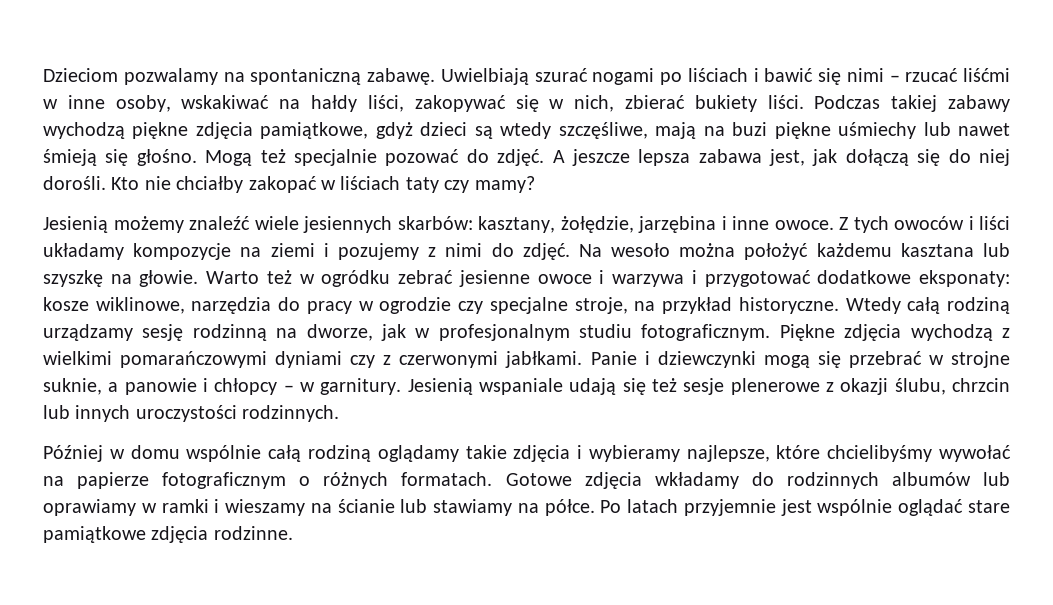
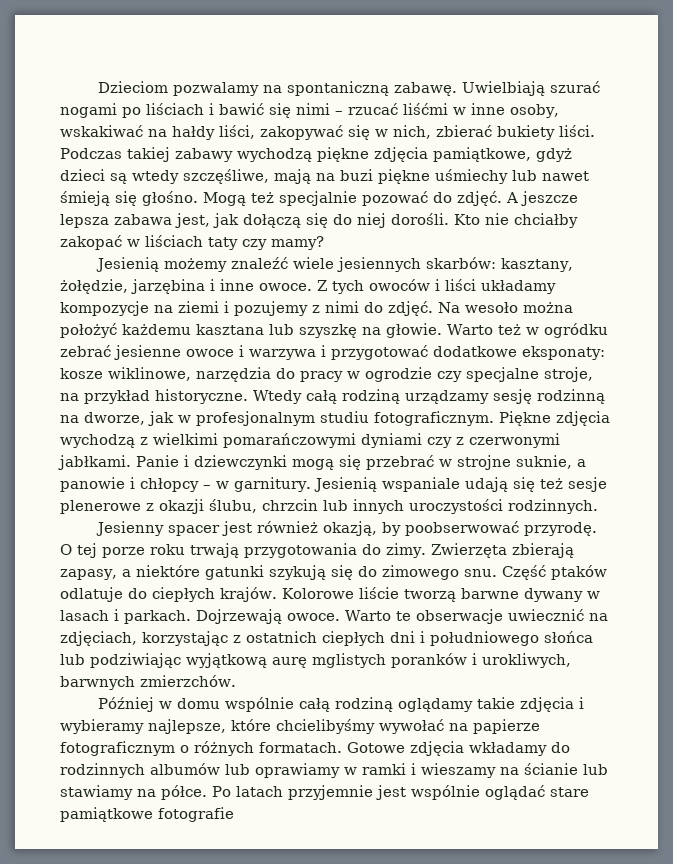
(340, 413) none -> [95,521,597,536] [60,543,574,558] [60,565,607,580] [60,587,600,602] [60,609,608,624] [60,631,593,646] [60,653,571,668] [60,675,236,690] // Jesienny spacer jest również okazją, by poobserwować przyrodę. O tej porze roku trwają przygotowania do zimy. Zwierzęta zbierają zapasy, a niektóre gatunki szykują się do zimowego snu. Część ptaków odlatuje do ciepłych krajów. Kolorowe liście tworzą barwne dywany w lasach i parkach. Dojrzewają owoce. Warto te obserwacje uwiecznić na zdjęciach, korzystając z ostatnich ciepłych dni i południowego słońca lub podziwiając wyjątkową aurę mglistych poranków i urokliwych, barwnych zmierzchów.
[151,526,293,543] zdjęcia rodzinne. -> [158,807,234,822] fotografie

